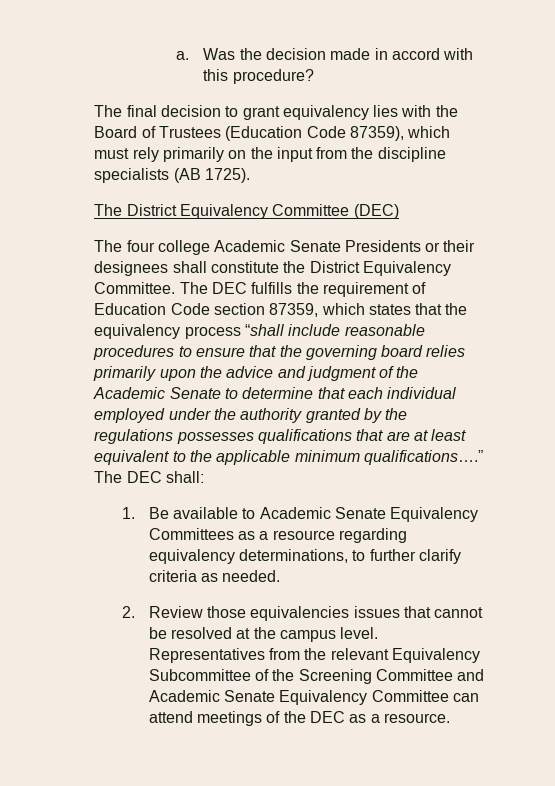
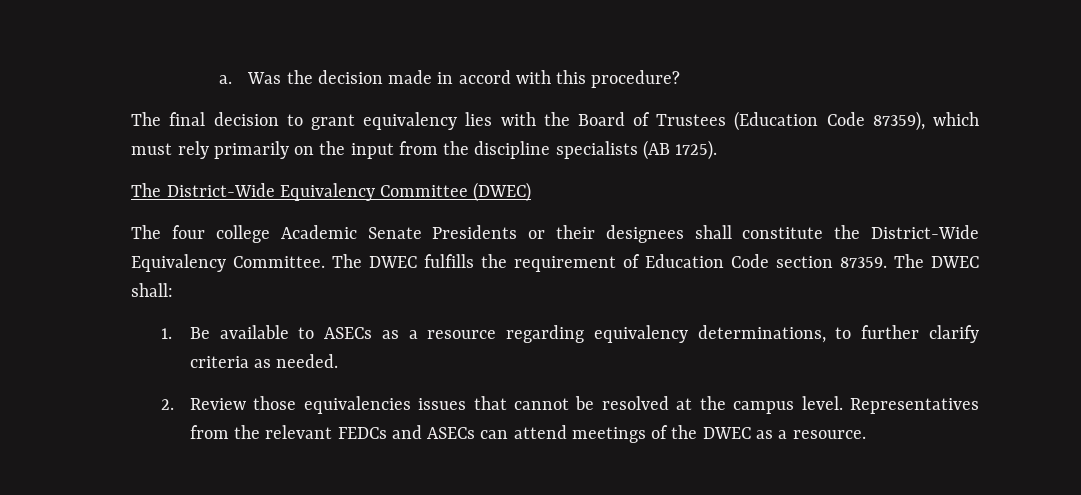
[126,204,399,219] District Equivalency Committee (DEC) -> [166,182,532,202] District-Wide Equivalency Committee (DWEC)
[309,261,360,273] District -> [870,225,979,239] District-Wide
[211,282,247,294] DEC -> [369,256,418,268] DWEC
[269,303,468,317] [94,324,425,339] [93,345,466,360] [93,366,419,381] [93,387,457,399] [94,408,408,423] [94,429,467,444] [94,450,483,465] [94,471,162,483] 87359, which states that the equivalency process “shall include reasonable procedures to ensure that the governing board relies primarily upon the advice and judgment of the Academic Senate to determine that each individual employed under the authority granted by the regulations possesses qualifications that are at least equivalent to the applicable minimum qualifications….” The DEC -> [840,254,980,268] 87359. The DWEC
[259,507,479,522] [148,528,234,540] Academic Senate Equivalency Committees -> [324,327,373,339] ASECs
[392,648,481,663] [148,669,485,684] [148,690,449,705] Equivalency Subcommittee of the Screening Committee and Academic Senate Equivalency Committee -> [337,425,476,439] FEDCs and ASECs
[310,711,346,723] DEC -> [702,427,751,439] DWEC

